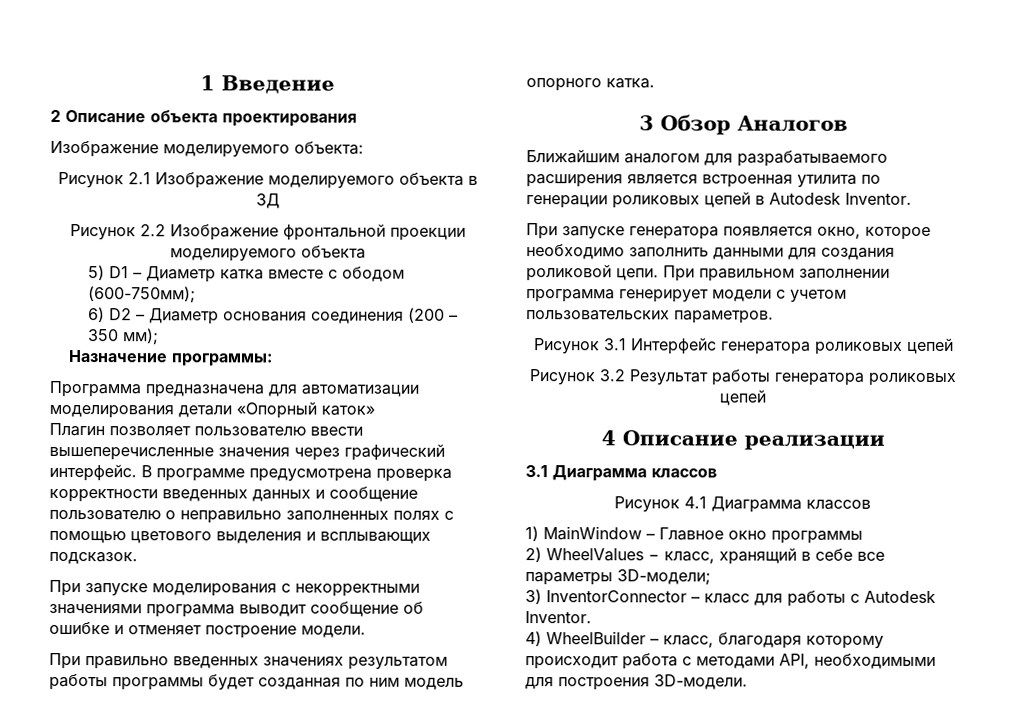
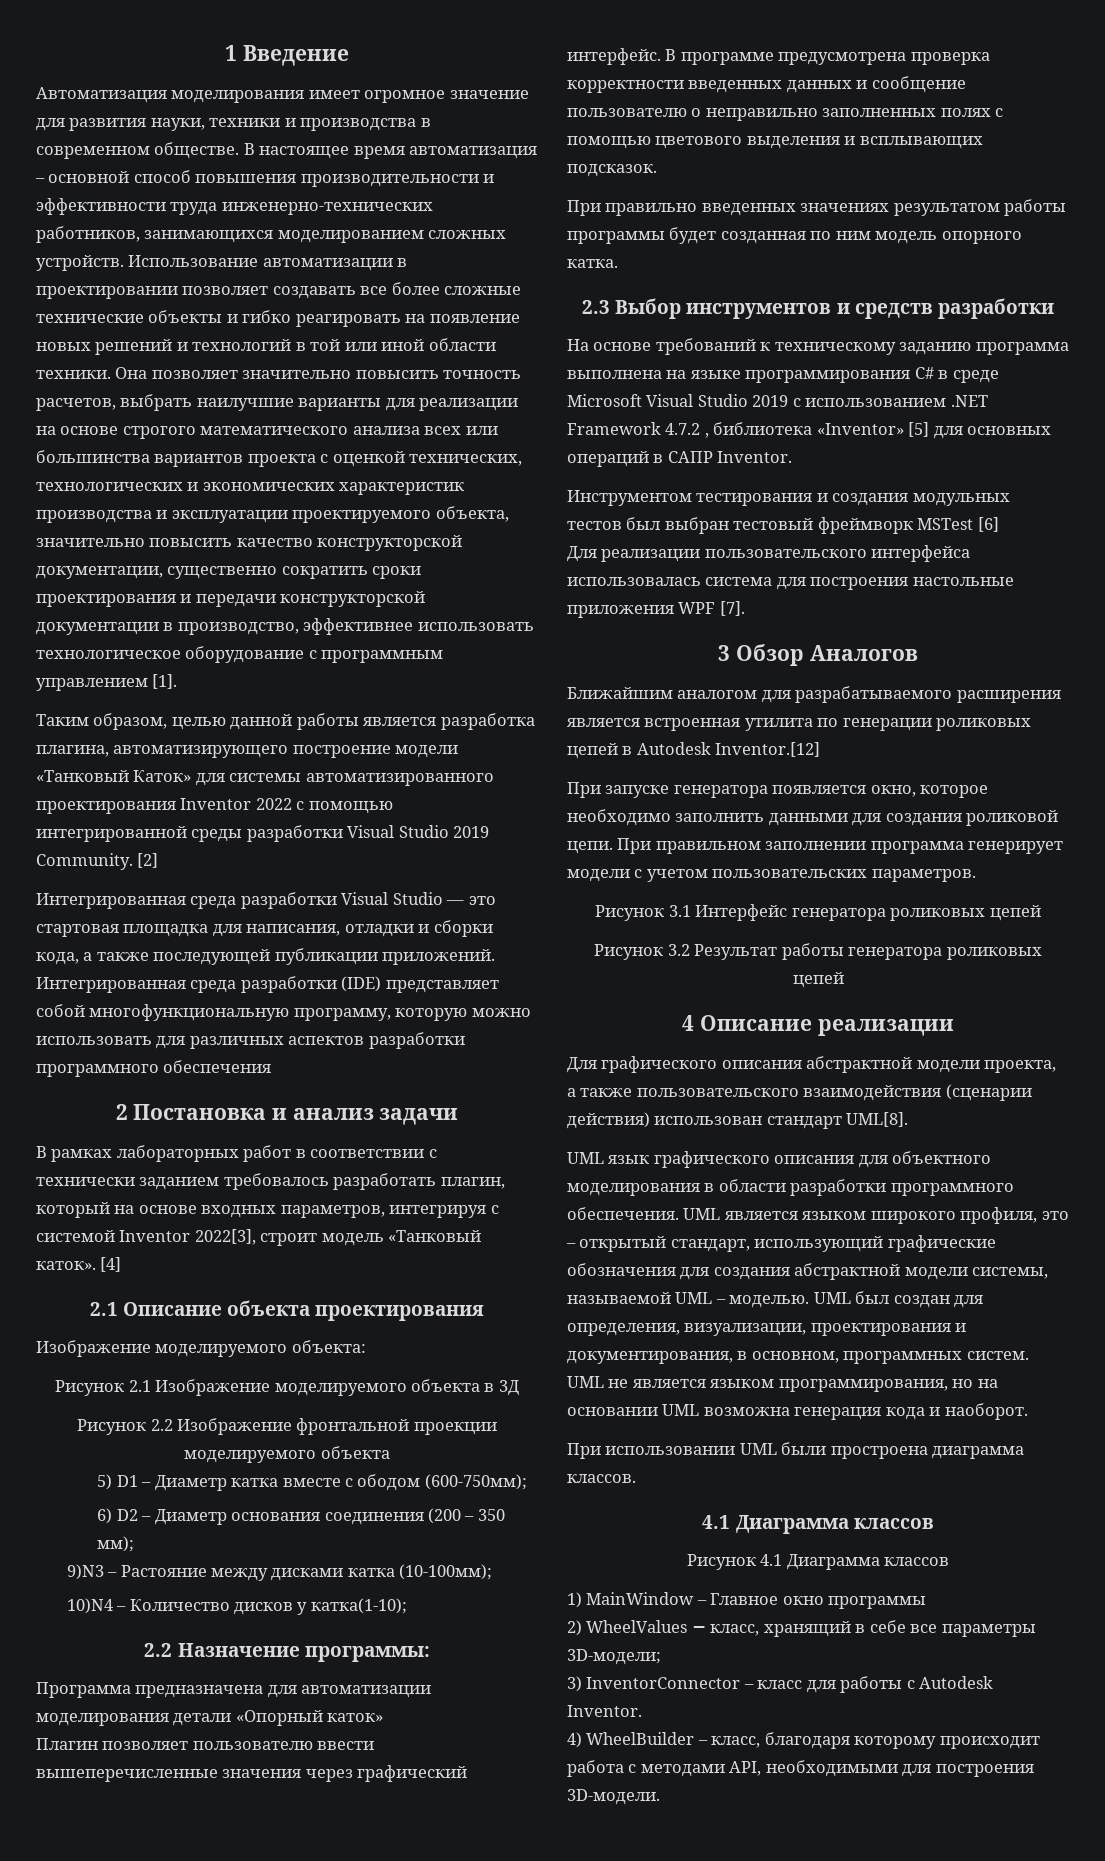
[50,109,61,122] 2 -> [36,87,529,103] [36,118,431,131] [36,142,538,159] [35,170,495,187] [36,198,433,215] [36,226,507,243] [36,255,408,271] [36,282,522,299] [36,310,520,327] [36,338,496,355] [36,367,522,379] [36,394,519,411] [36,426,498,439] [36,450,523,467] [36,482,465,495] [36,506,509,523] [36,535,463,551] [36,566,422,579] [36,591,426,607] [36,618,534,635] [36,646,444,663] [36,674,178,691] [36,713,535,730] [36,745,459,758] [36,770,494,786] [36,798,393,814] [36,825,490,842] [36,853,159,870] [36,892,496,909] [36,920,493,937] [36,948,496,965] [36,976,499,993] [36,1004,531,1021] [36,1032,465,1049] [36,1060,272,1077] [115,1104,459,1125] [36,1145,437,1162] [36,1173,505,1190] [36,1202,499,1218] [36,1229,482,1246] [36,1257,122,1272] [89,1302,118,1316] Автоматизация моделирования имеет огромное значение для развития науки, техники и производства в современном обществе. В настоящее время автоматизация – основной способ повышения производительности и эффективности труда инженерно-технических работников, занимающихся моделированием сложных устройств. Использование автоматизации в проектировании позволяет создавать все более сложные технические объекты и гибко реагировать на появление новых решений и технологий в той или иной области техники. Она позволяет значительно повысить точность расчетов, выбрать наилучшие варианты для реализации на основе строгого математического анализа всех или большинства вариантов проекта с оценкой технических, технологических и экономических характеристик производства и эксплуатации проектируемого объекта, значительно повысить качество конструкторской документации, существенно сократить сроки проектирования и передачи конструкторской документации в производство, эффективнее использовать технологическое оборудование с программным управлением [1]. // Таким образом, целью данной работы является разработка плагина, автоматизирующего построение модели «Танковый Каток» для системы автоматизированного проектирования Inventor 2022 с помощью интегрированной среды разработки Visual Studio 2019 Сommunity. [2] // Интегрированная среда разработки Visual Studio — это стартовая площадка для написания, отладки и сборки кода, а также последующей публикации приложений. Интегрированная среда разработки (IDE) представляет собой многофункциональную программу, которую можно использовать для различных аспектов разработки программного обеспечения // 2 Постановка и анализ задачи // В рамках лабораторных работ в соответствии с технически заданием требовалось разработать плагин, который на основе входных параметров, интегрируя с системой Inventor 2022[3], строит модель «Танковый каток». [4] // 2.1
(159, 336) none -> [66,1564,493,1581] [66,1598,407,1615] [144,1643,173,1657] 9)N3 – Растояние между дисками катка (10-100мм); // 10)N4 – Количество дисков у катка(1-10); // 2.2
[49,579,420,597] [49,601,424,618] [49,621,366,639] // При запуске моделирования с некорректными значениями программа выводит сообщение об ошибке и отменяет построение модели. -> (657, 170) none
(655, 83) none -> [582,298,1054,319] [567,338,1069,355] [567,367,999,383] [567,394,988,407] [567,422,1052,439] [567,451,793,467] [567,490,1010,506] [567,517,999,534] [567,545,971,562] [567,577,1014,590] [567,601,745,618] // 2.3 Выбор инструментов и средств разработки // На основе требований к техническому заданию программа выполнена на языке программирования C# в среде Microsoft Visual Studio 2019 с использованием .NET Framework 4.7.2 , библиотека «Inventor» [5] для основных операций в САПР Inventor. // Инструментом тестирования и создания модульных тестов был выбран тестовый фреймворк MSTest [6] // Для реализации пользовательского интерфейса использовалась система для построения настольные приложения WPF [7].
[845,192,912,205] Inventor. -> [715,742,821,757] Inventor.[12]
[525,465,548,478] 3.1 -> [567,1056,1057,1073] [567,1084,1032,1101] [567,1112,909,1129] [567,1151,992,1168] [567,1179,1014,1196] [567,1207,1069,1224] [566,1235,996,1252] [567,1263,1049,1280] [567,1291,984,1308] [567,1323,967,1336] [567,1351,1029,1364] [567,1376,998,1392] [567,1403,1028,1420] [567,1442,1025,1459] [567,1474,636,1483] [702,1515,731,1529] Для графического описания абстрактной модели проекта, а также пользовательского взаимодействия (сценарии действия) использован стандарт UML[8]. // UML язык графического описания для объектного моделирования в области разработки программного обеспечения. UML является языком широкого профиля, это – открытый стандарт, использующий графические обозначения для создания абстрактной модели системы, называемой UML – моделью. UML был создан для определения, визуализации, проектирования и документирования, в основном, программных систем. UML не является языком программирования, но на основании UML возможна генерация кода и наоборот. // При использовании UML были простроена диаграмма классов. // 4.1

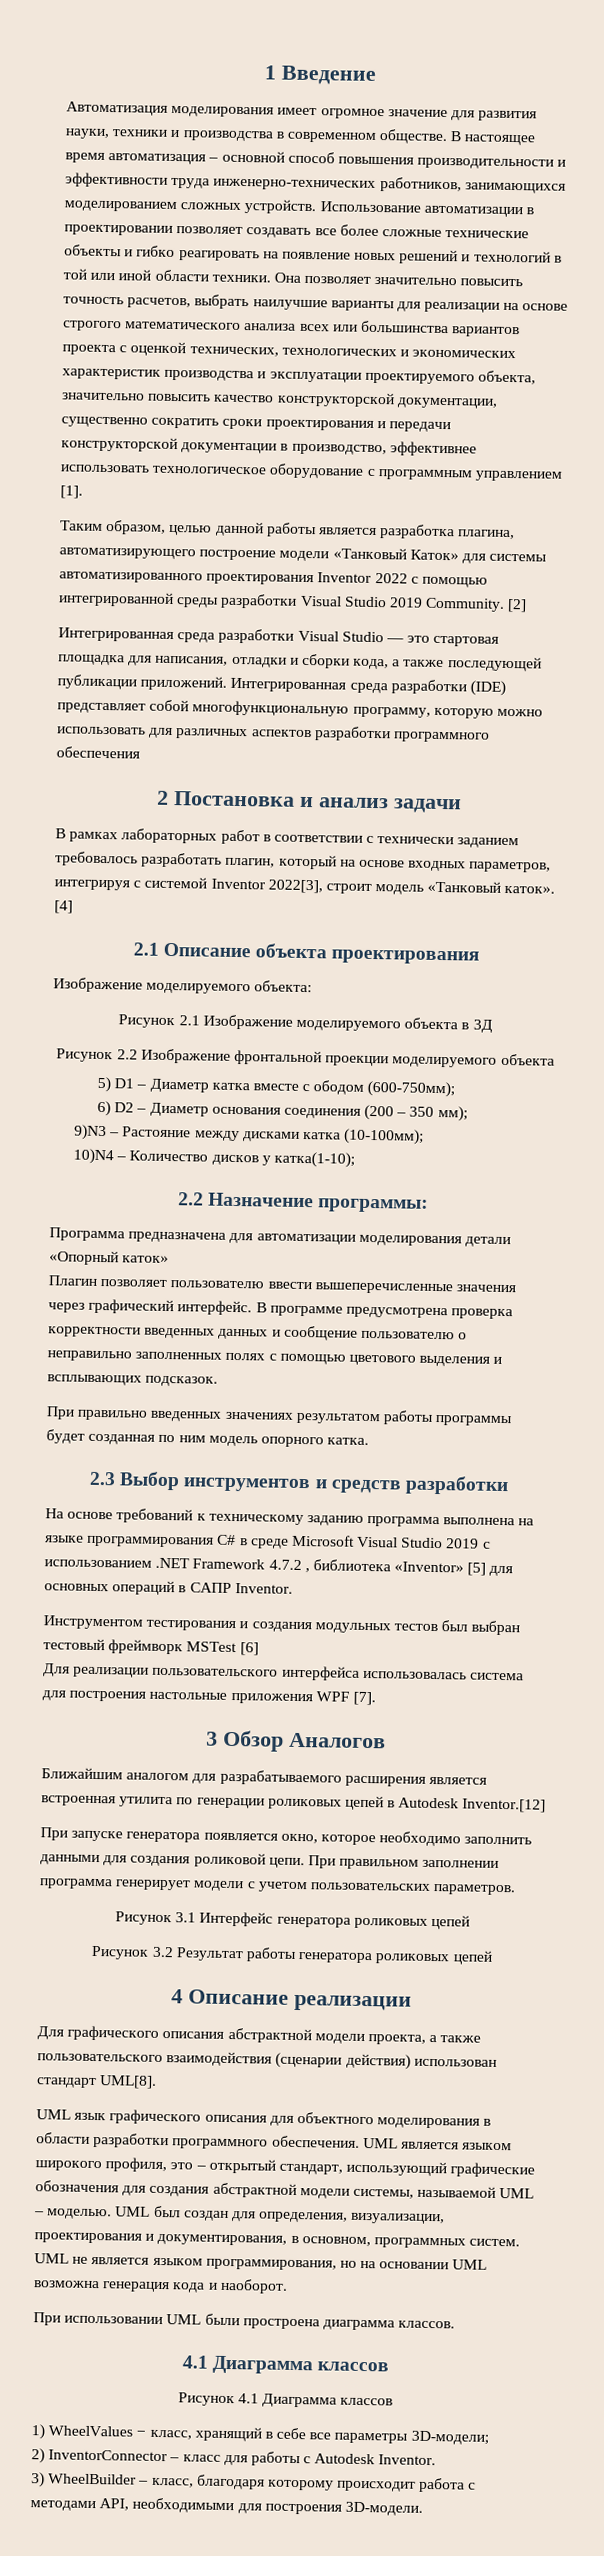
[586,1592,927,1609] [567,1620,582,1636] MainWindow – Главное окно программы // 2) -> (45, 2432) none
[567,1676,582,1692] 3) -> [31,2448,45,2464] 2)
[567,1732,582,1748] 4) -> [31,2472,45,2488] 3)

